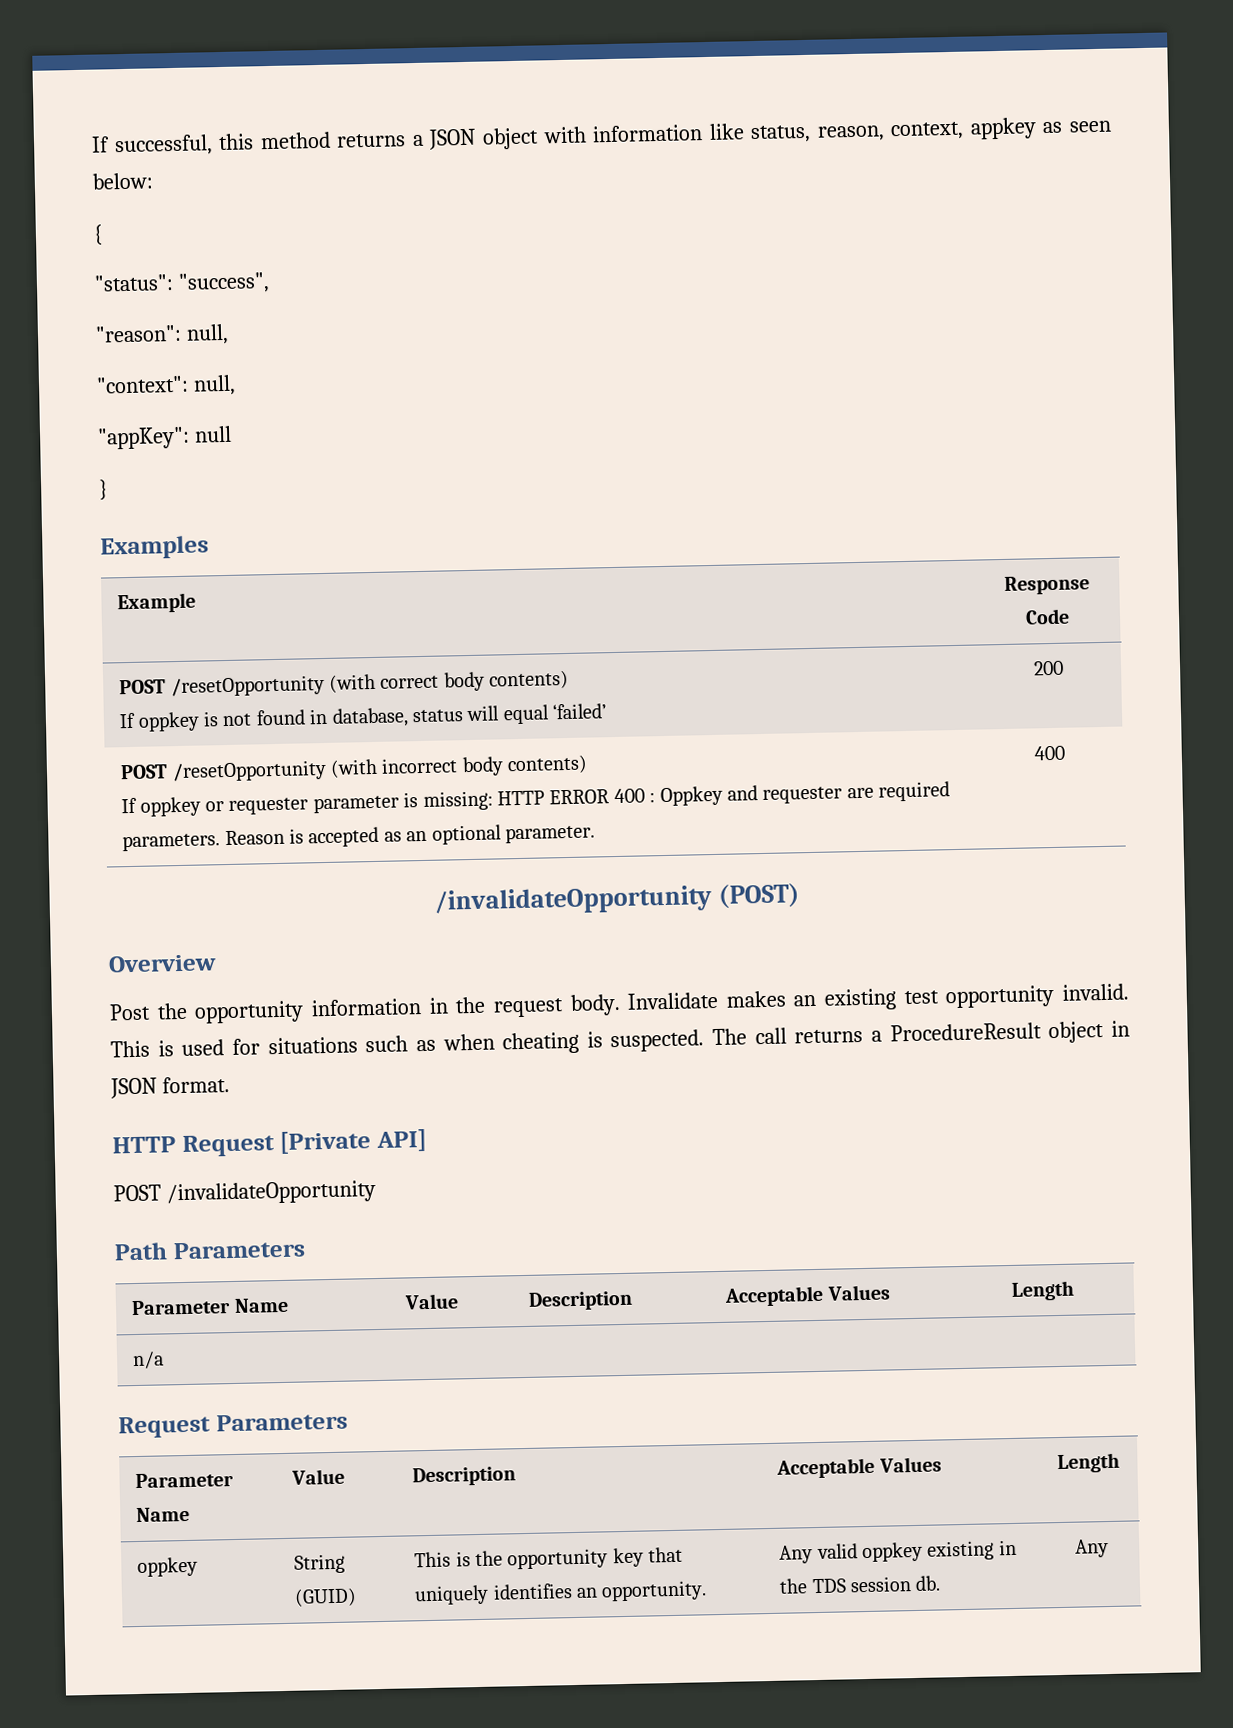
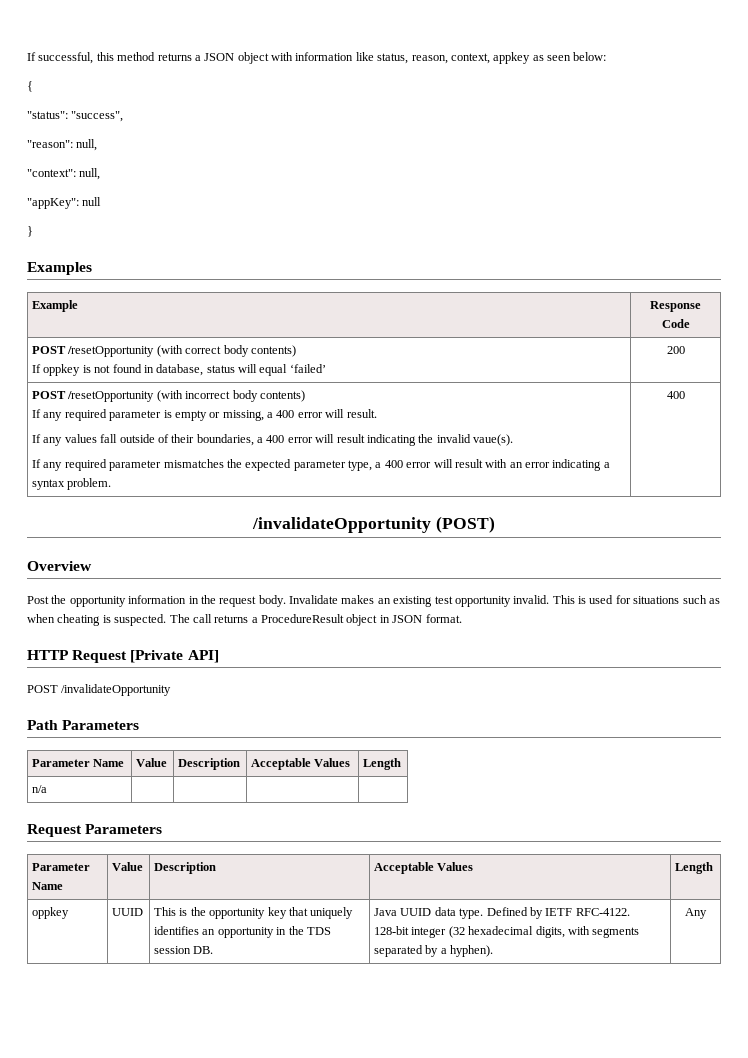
[139,781,951,817] [122,824,596,852] oppkey or requester parameter is missing: HTTP ERROR 400 : Oppkey and requester are required parameters. Reason is accepted as an optional parameter. -> [43,409,377,421] [32,434,514,446] [32,459,610,471] [32,478,112,490] any required parameter is empty or missing, a 400 error will result. // If any values fall outside of their boundaries, a 400 error will result indicating the invalid vaue(s). // If any required parameter mismatches the expected parameter type, a 400 error will result with an error indicating a syntax problem.
[294,1553,346,1574] [294,1587,358,1607] String (GUID) -> [112,908,144,916] UUID
[601,1580,708,1602] [779,1539,1017,1564] [779,1575,942,1594] opportunity. | Any valid oppkey existing in the TDS session db. -> [217,926,331,938] [154,946,214,954] [374,907,630,919] [374,926,640,938] [374,945,494,957] opportunity in the TDS session DB. | Java UUID data type. Defined by IETF RFC-4122. 128-bit integer (32 hexadecimal digits, with segments separated by a hyphen).

